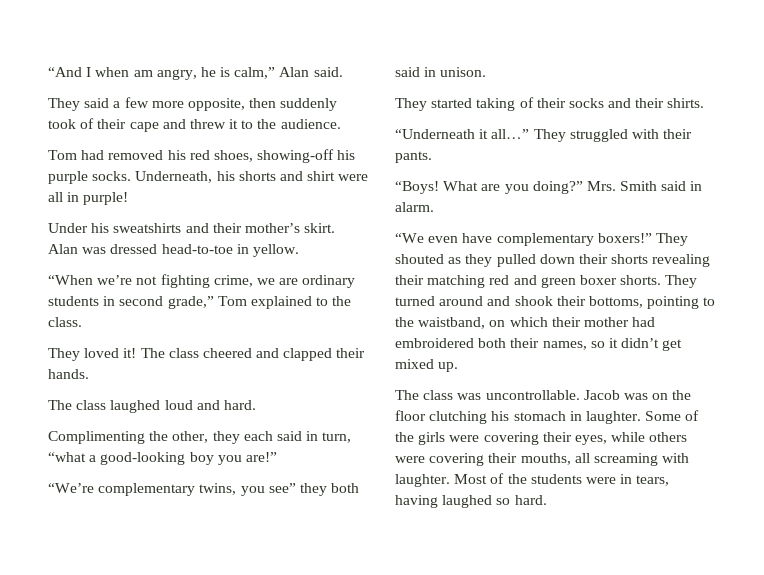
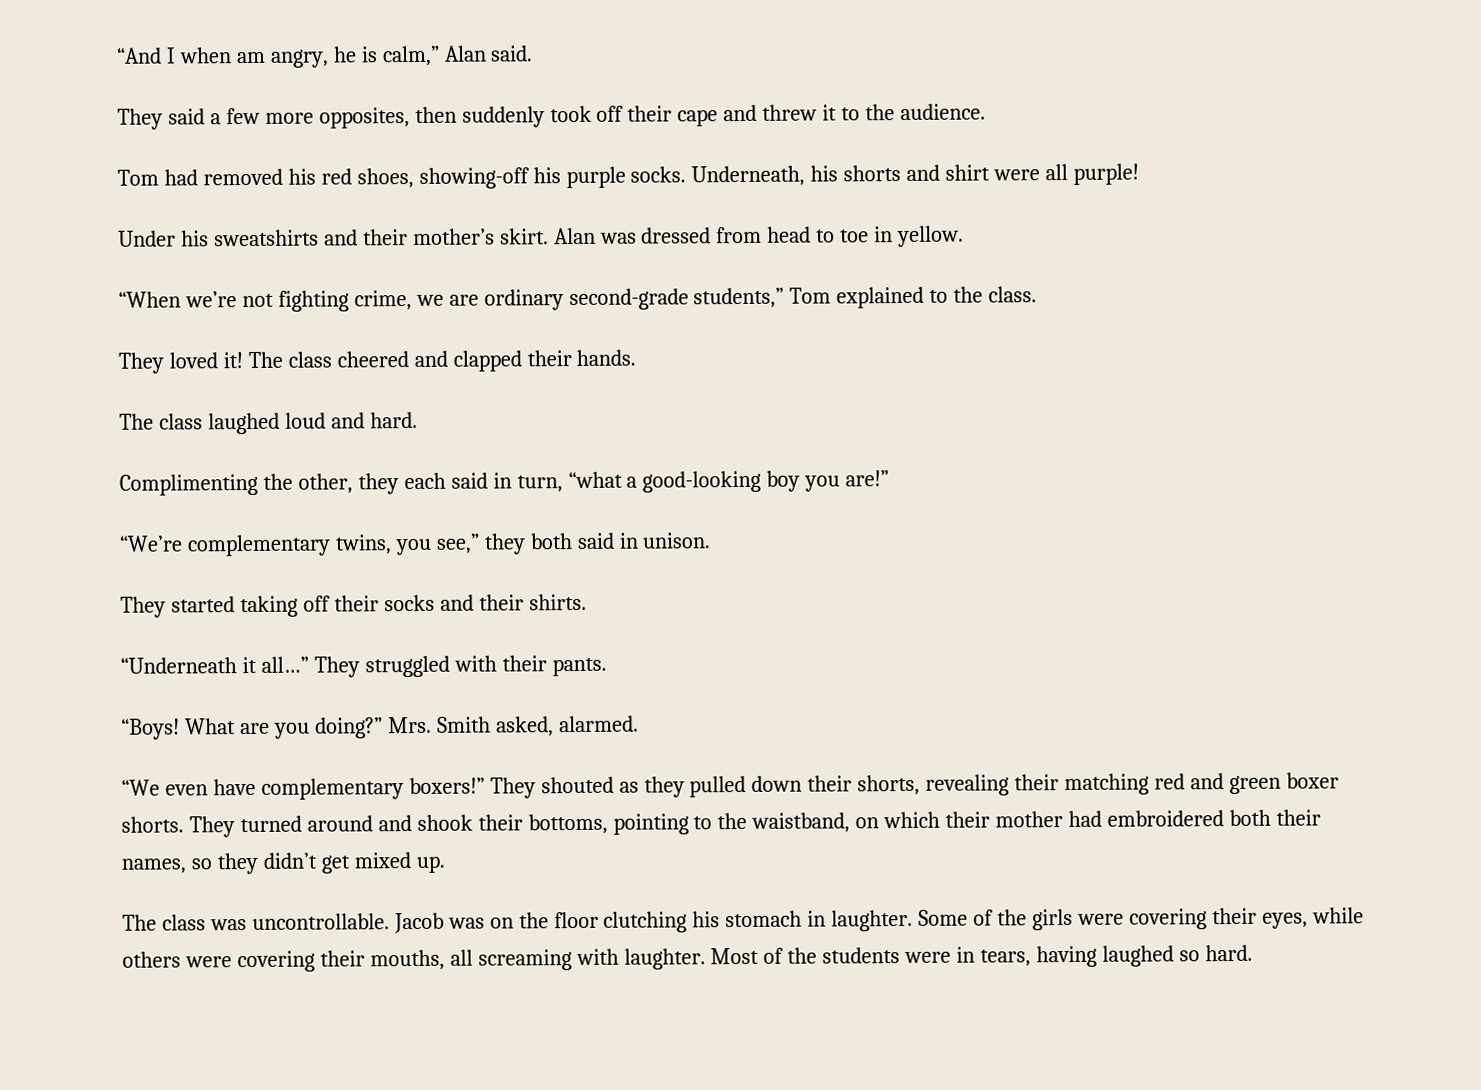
[187,98,245,111] opposite, -> [318,107,410,129] opposites,
[80,118,95,129] of -> [596,105,625,122] off
[67,192,80,202] in -> (1069, 172) none
[161,244,233,254] head-to-toe -> [716,226,870,244] from head to toe
[48,296,214,309] students in second grade,” -> [568,287,785,311] second-grade students,”
[268,483,296,493] see” -> [435,533,480,554] see,”
[519,97,534,108] of -> [302,595,331,612] off
[661,181,703,191] [395,202,434,212] said in alarm. -> [495,715,639,737] asked, alarmed.
[611,254,649,264] shorts -> [857,774,921,796] shorts,
[608,338,618,348] it -> [216,852,259,875] they

